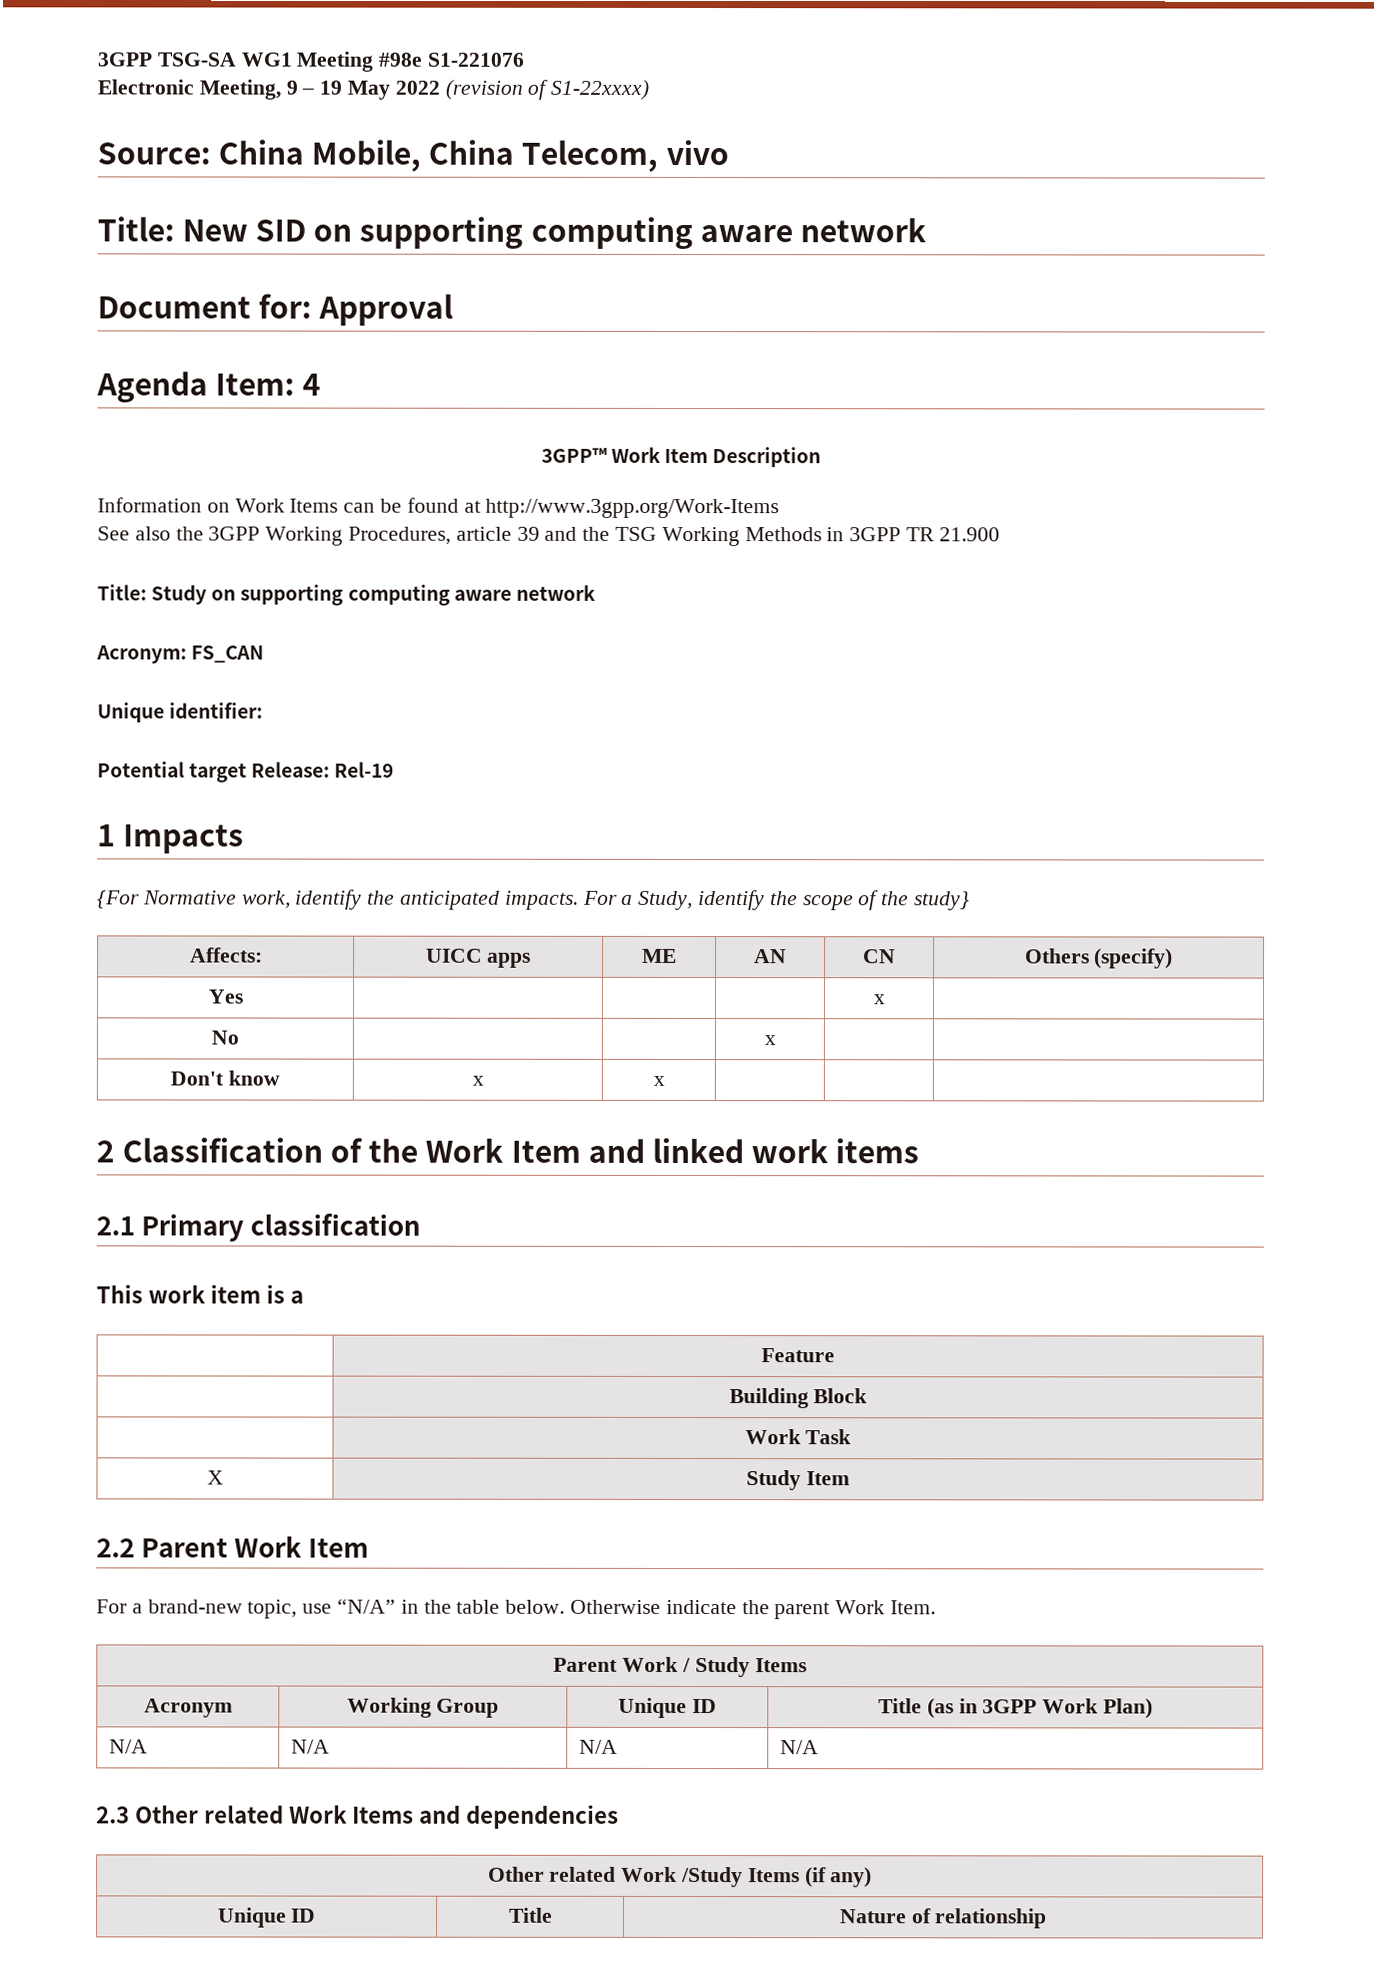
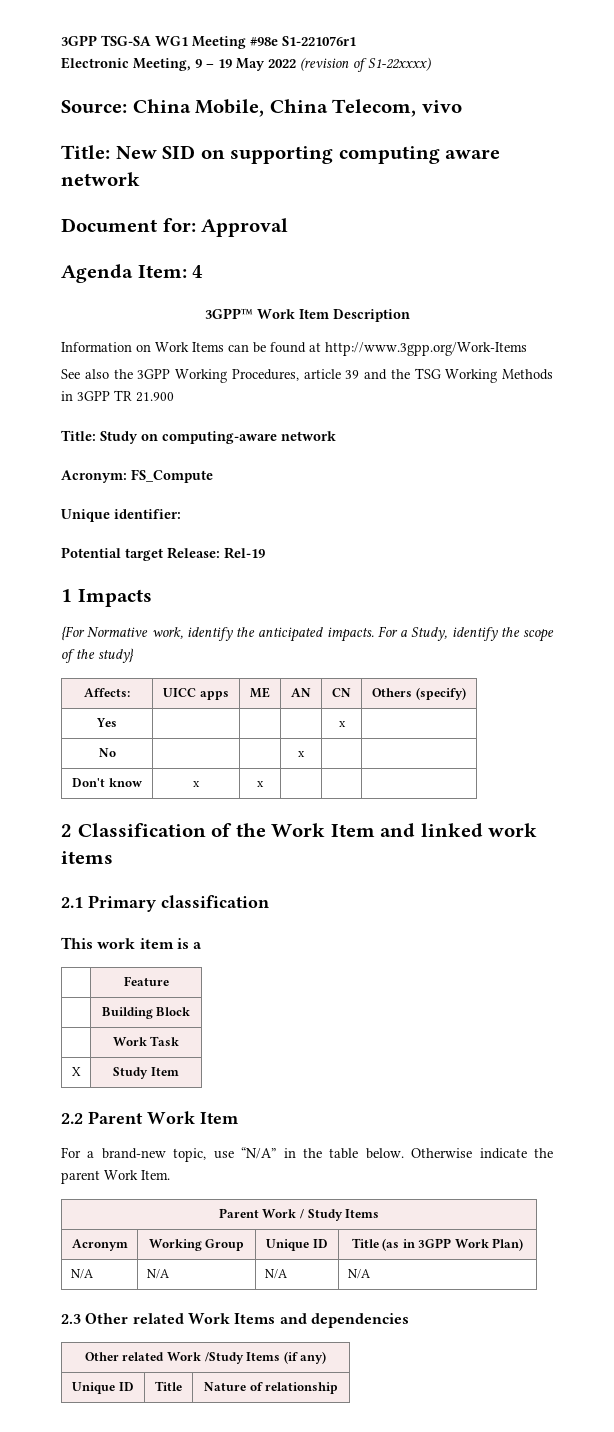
[427,52,525,67] S1-221076 -> [282,36,356,46] S1-221076r1
[240,584,512,606] supporting computing aware -> [162,431,277,444] computing-aware
[191,645,265,663] FS_CAN -> [131,469,213,483] FS_Compute

